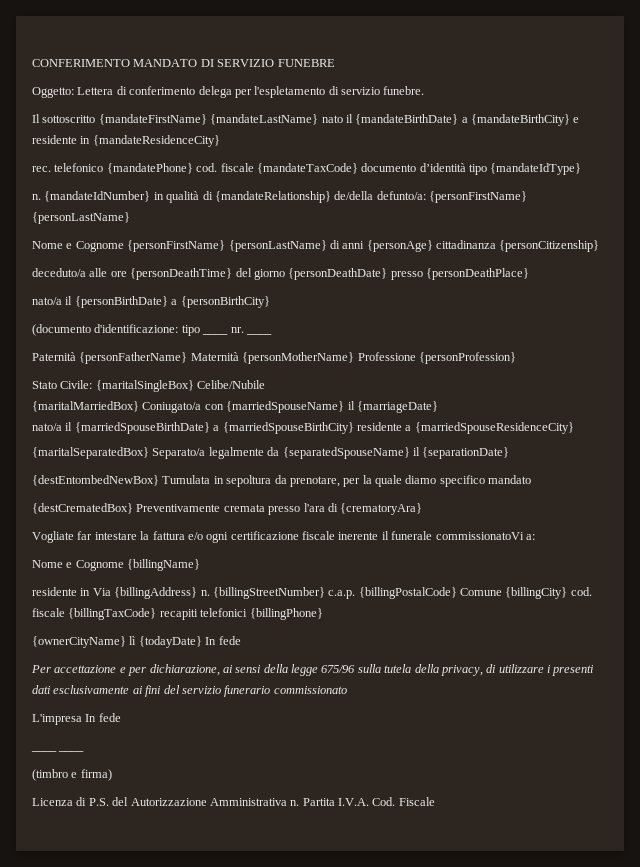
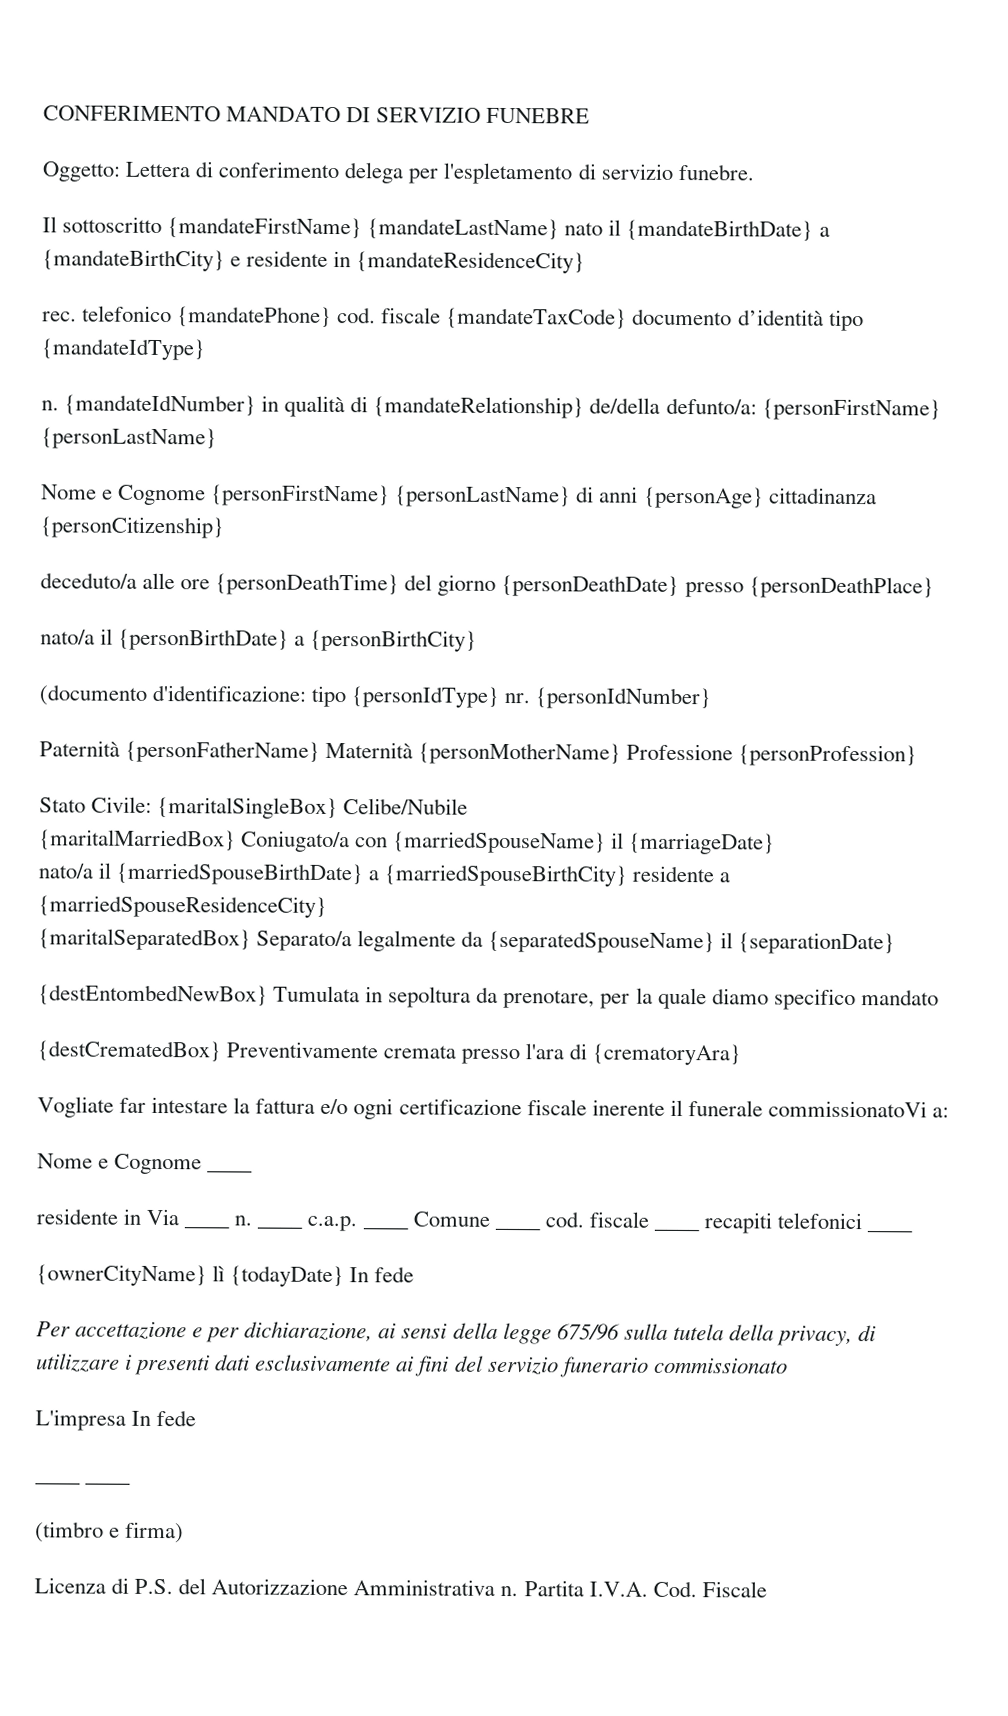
[202,333,229,335] [230,327,244,333] [245,333,272,335] ____ nr. ____ -> [351,686,712,710] {personIdType} nr. {personIdNumber}
[127,559,201,571] {billingName} -> [207,1169,254,1173] ____
[114,587,592,599] [32,608,157,620] {billingAddress} n. {billingStreetNumber} c.a.p. {billingPostalCode} Comune {billingCity} cod. fiscale {billingTaxCode} -> [184,1211,700,1232] ____ n. ____ c.a.p. ____ Comune ____ cod. fiscale ____
[249,608,323,620] {billingPhone} -> [867,1229,914,1233] ____

